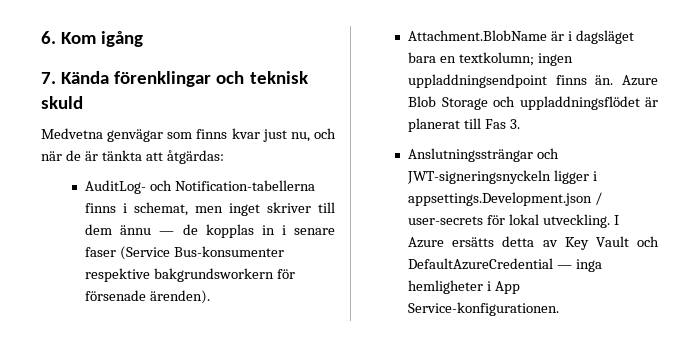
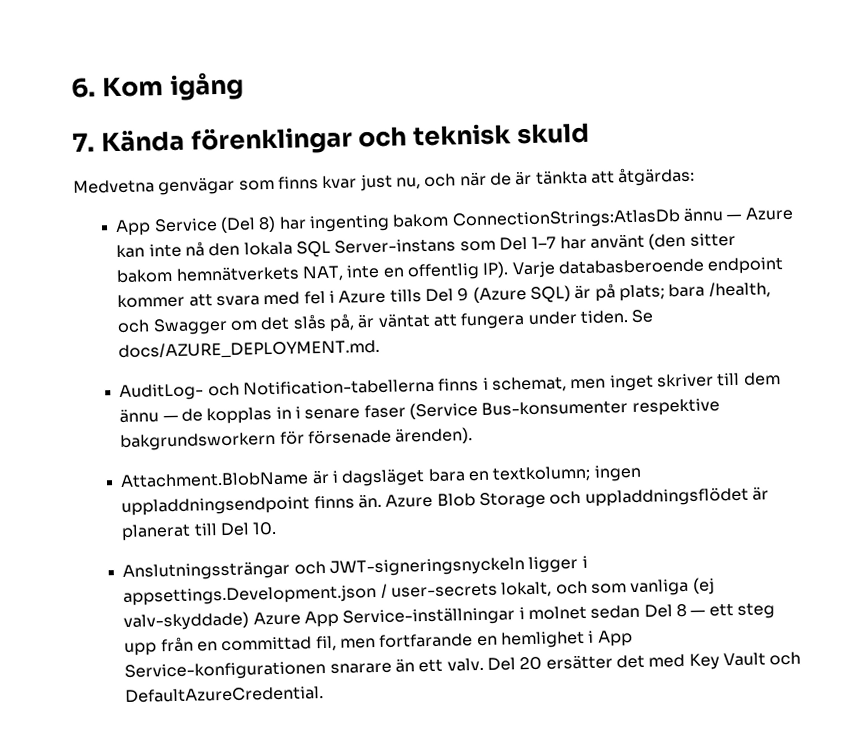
(224, 157) none -> [115,206,794,237] [116,232,736,259] [116,256,785,284] [117,281,771,309] [117,309,654,336] [118,338,381,360] // App Service (Del 8) har ingenting bakom ConnectionStrings:AtlasDb ännu — Azure kan inte nå den lokala SQL Server-instans som Del 1–7 har använt (den sitter bakom hemnätverkets NAT, inte en offentlig IP). Varje databasberoende endpoint kommer att svara med fel i Azure tills Del 9 (Azure SQL) är på plats; bara /health, och Swagger om det slås på, är väntat att fungera under tiden. Se docs/AZURE_DEPLOYMENT.md.
[484,119,520,129] Fas 3. -> [220,521,278,537] Del 10.
[487,214,619,228] [408,236,659,250] [408,258,602,272] [408,280,520,294] [408,302,560,316] för lokal utveckling. I Azure ersätts detta av Key Vault och DefaultAzureCredential — inga hemligheter i App Service-konfigurationen. -> [501,577,715,598] [123,602,775,631] [124,630,633,656] [124,651,802,681] [125,686,325,703] lokalt, och som vanliga (ej valv-skyddade) Azure App Service-inställningar i molnet sedan Del 8 — ett steg upp från en committad fil, men fortfarande en hemlighet i App Service-konfigurationen snarare än ett valv. Del 20 ersätter det med Key Vault och DefaultAzureCredential.

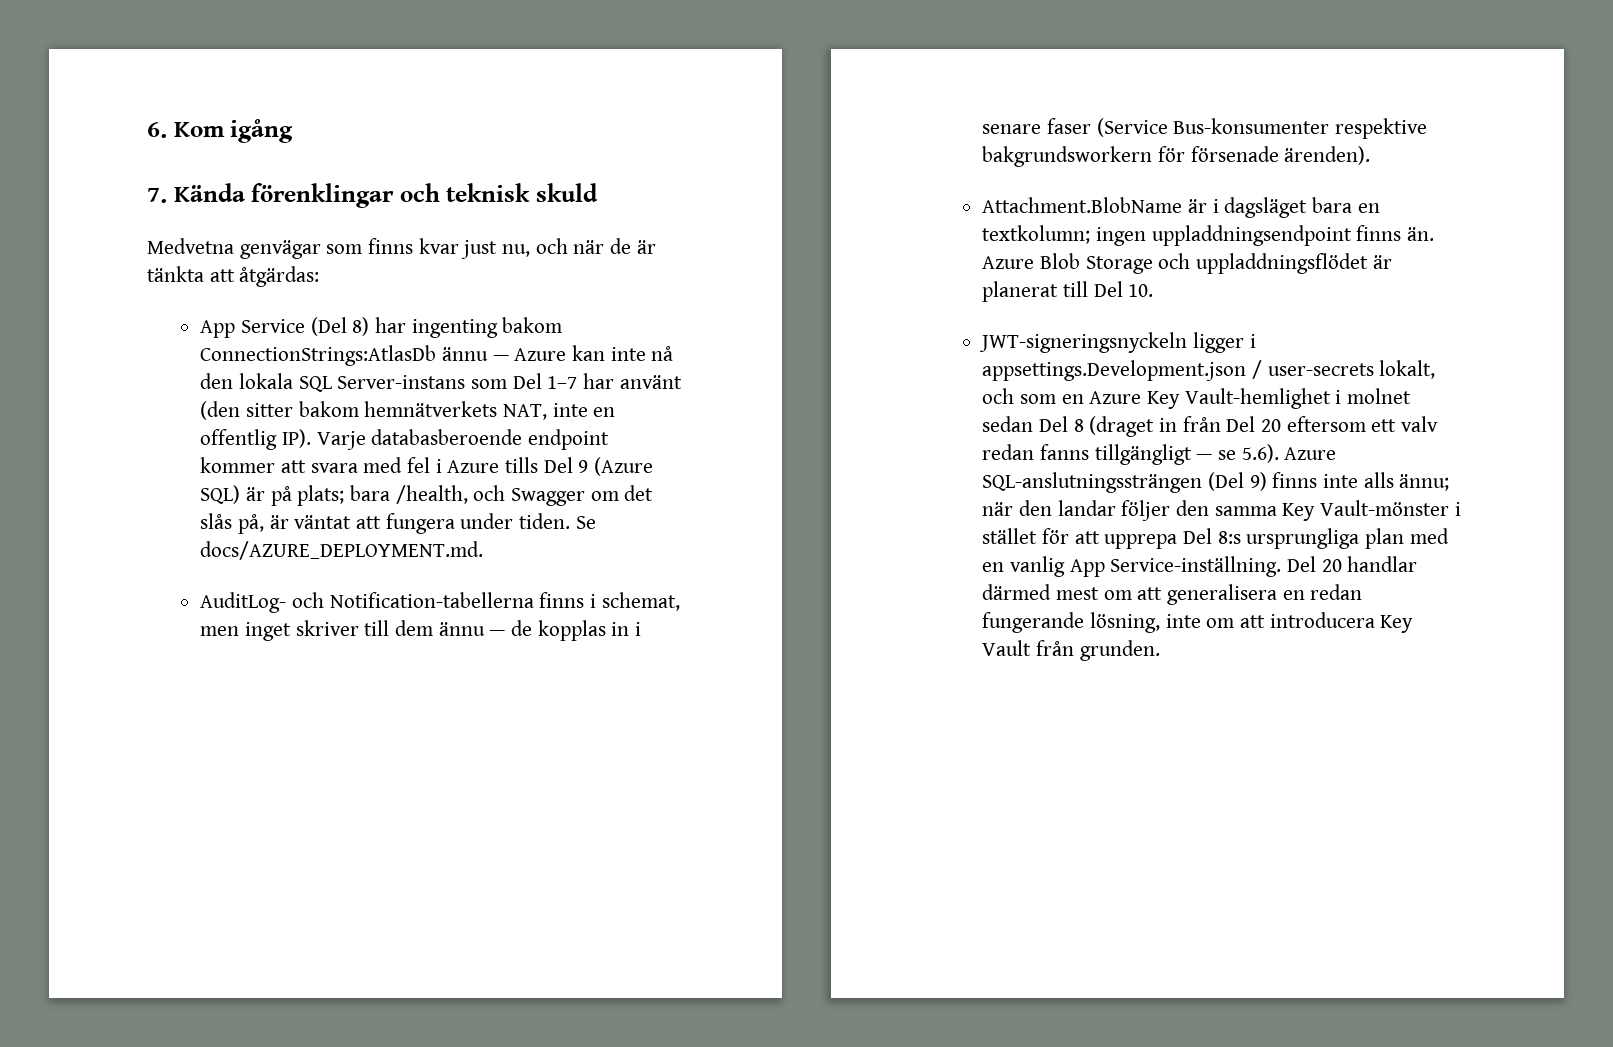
[122,560,326,581] Anslutningssträngar och -> (1154, 290) none
[630,577,715,597] [123,606,516,631] vanliga (ej valv-skyddade) Azure App Service-inställningar -> [1061,388,1331,409] en Azure Key Vault-hemlighet
[690,602,775,619] [124,630,633,656] [124,651,802,681] [125,686,325,703] — ett steg upp från en committad fil, men fortfarande en hemlighet i App Service-konfigurationen snarare än ett valv. Del 20 ersätter det med Key Vault och DefaultAzureCredential. -> [1089,416,1439,437] [982,444,1337,465] [982,472,1450,493] [982,500,1461,521] [982,528,1449,549] [982,556,1418,577] [982,584,1363,605] [982,612,1414,633] [982,640,1160,661] (draget in från Del 20 eftersom ett valv redan fanns tillgängligt — se 5.6). Azure SQL-anslutningssträngen (Del 9) finns inte alls ännu; när den landar följer den samma Key Vault-mönster i stället för att upprepa Del 8:s ursprungliga plan med en vanlig App Service-inställning. Del 20 handlar därmed mest om att generalisera en redan fungerande lösning, inte om att introducera Key Vault från grunden.

